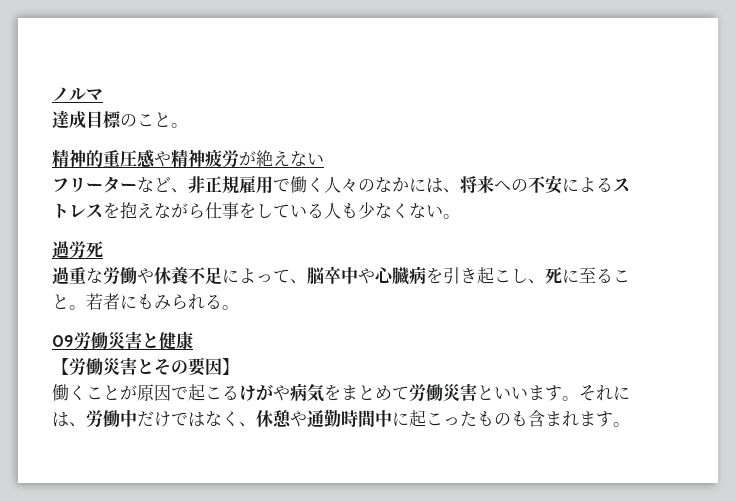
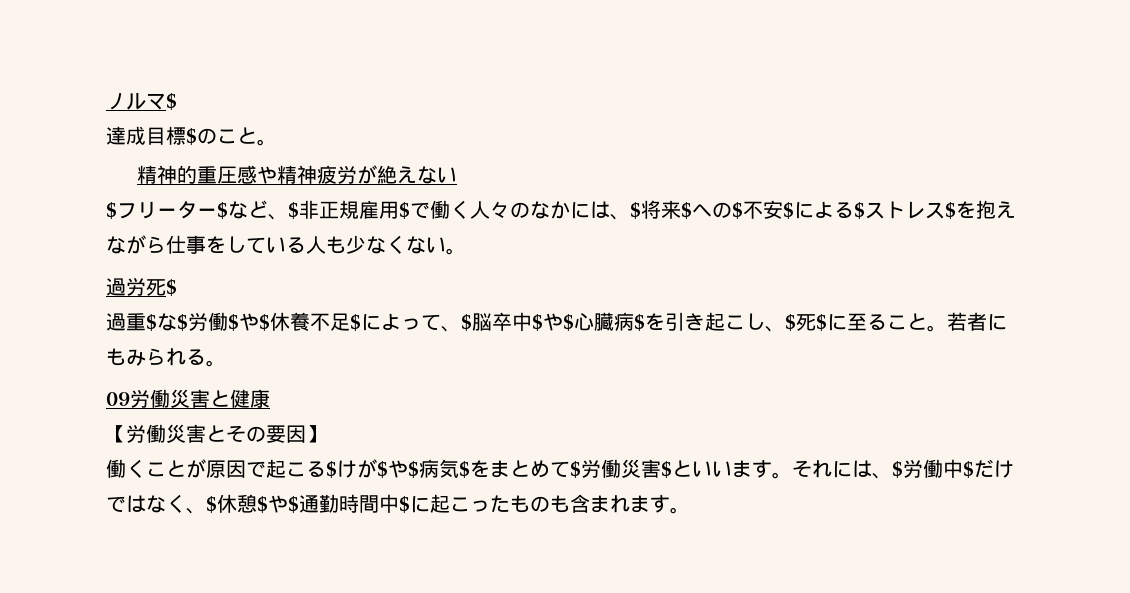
(103, 94) none -> [166,93,177,110] $
(121, 119) none -> [186,128,197,145] $
(324, 159) none -> [106,202,117,219] $
[137,177,188,193] など、 -> [217,200,299,220] $など、$
(273, 185) none -> [399,202,410,219] $
[460,175,613,194] 将来への不安による -> [630,200,865,219] $将来$への$不安$による$
(103, 211) none -> [945,202,956,219] $
(103, 249) none -> [166,279,177,296] $
[86,267,154,285] な労働や -> [146,312,270,331] $な$労働$や$
(222, 276) none -> [350,314,361,331] $
[307,266,426,285] 脳卒中や心臓病 -> [461,312,645,331] $脳卒中$や$心臓病$
[545,267,562,284] 死 -> [785,314,827,331] $死$
[239,383,324,402] けがや病気 -> [326,459,470,478] $けが$や$病気$
[409,383,477,402] 労働災害 -> [570,459,672,478] $労働災害$
[86,410,307,428] 労働中だけではなく、休憩や -> [892,459,1014,478] [106,494,299,514] $労働中$だけではなく、$休憩$や$
(392, 418) none -> [399,496,410,513] $

